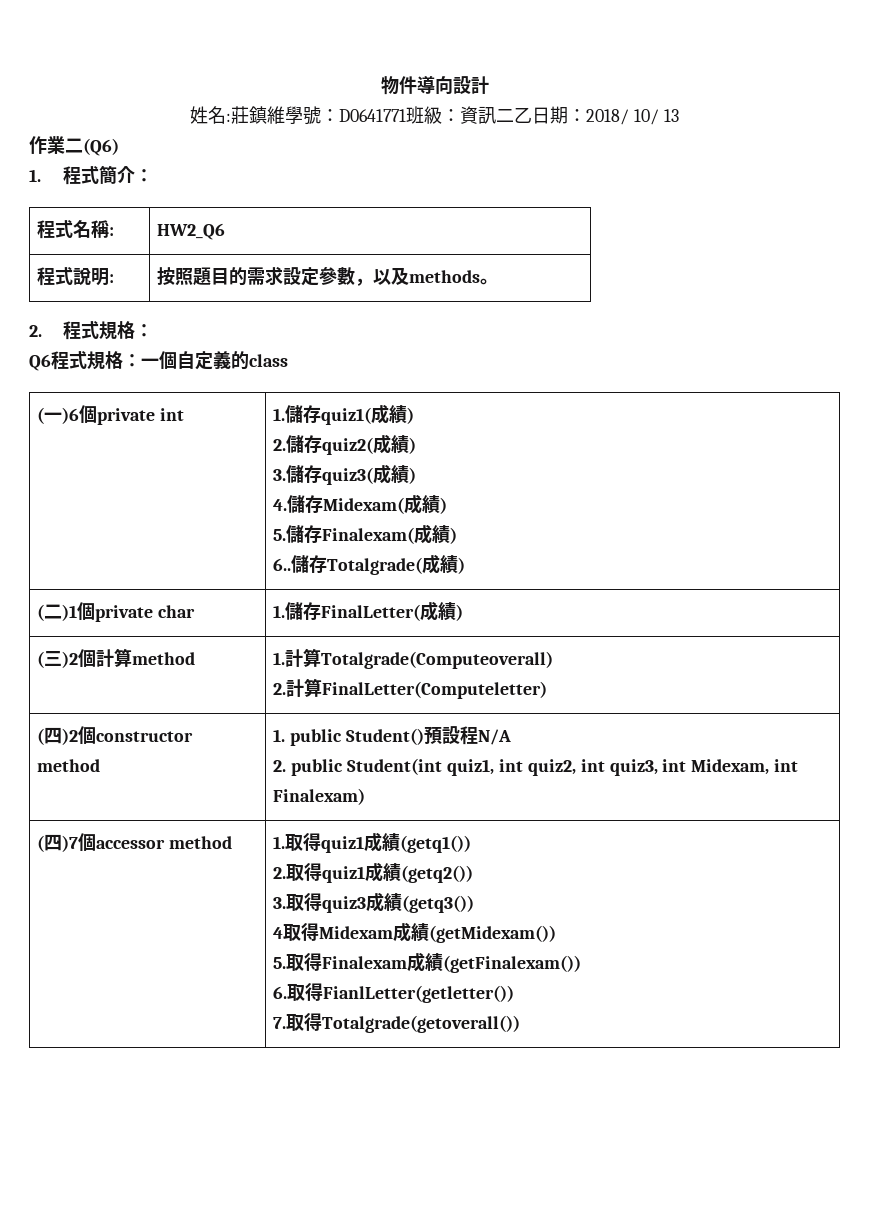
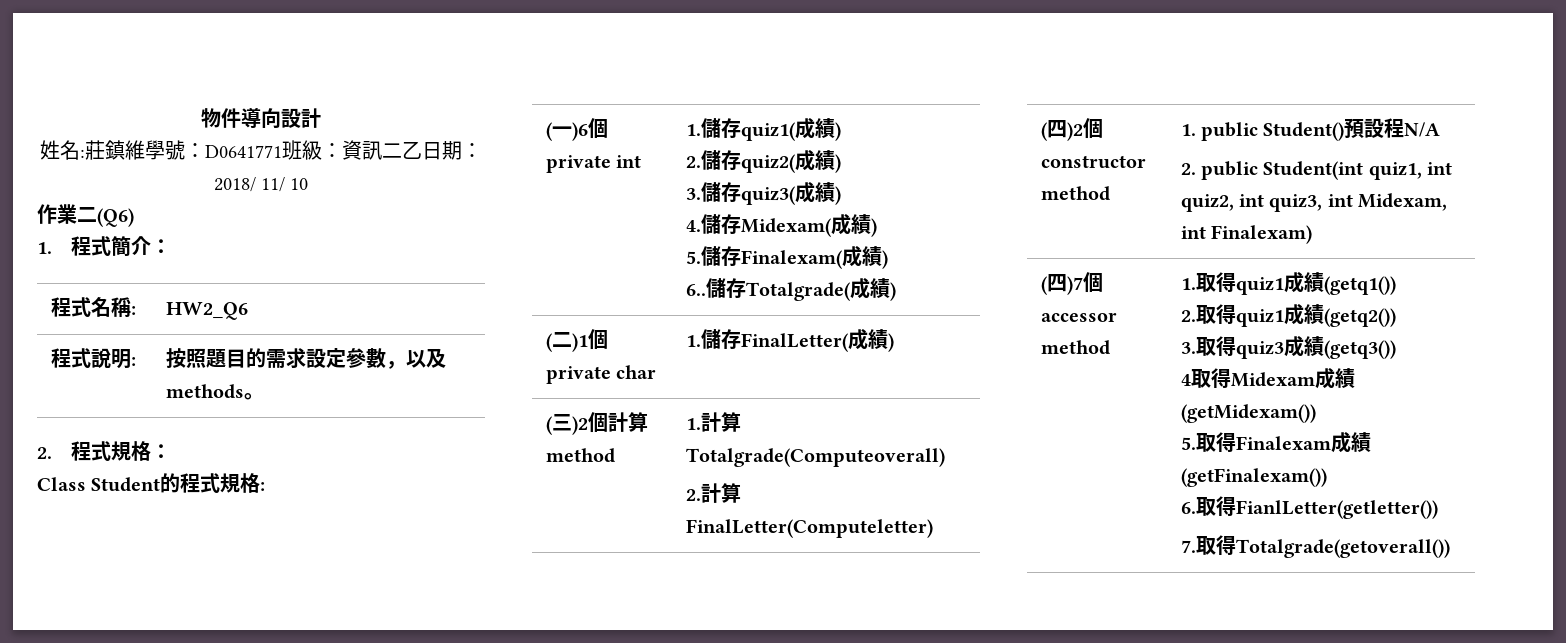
[634,109,679,125] 10/ 13 -> [261,177,309,192] 11/ 10
[29,351,288,371] Q6程式規格：一個自定義的class -> [37,473,266,493] Class Student的程式規格:

